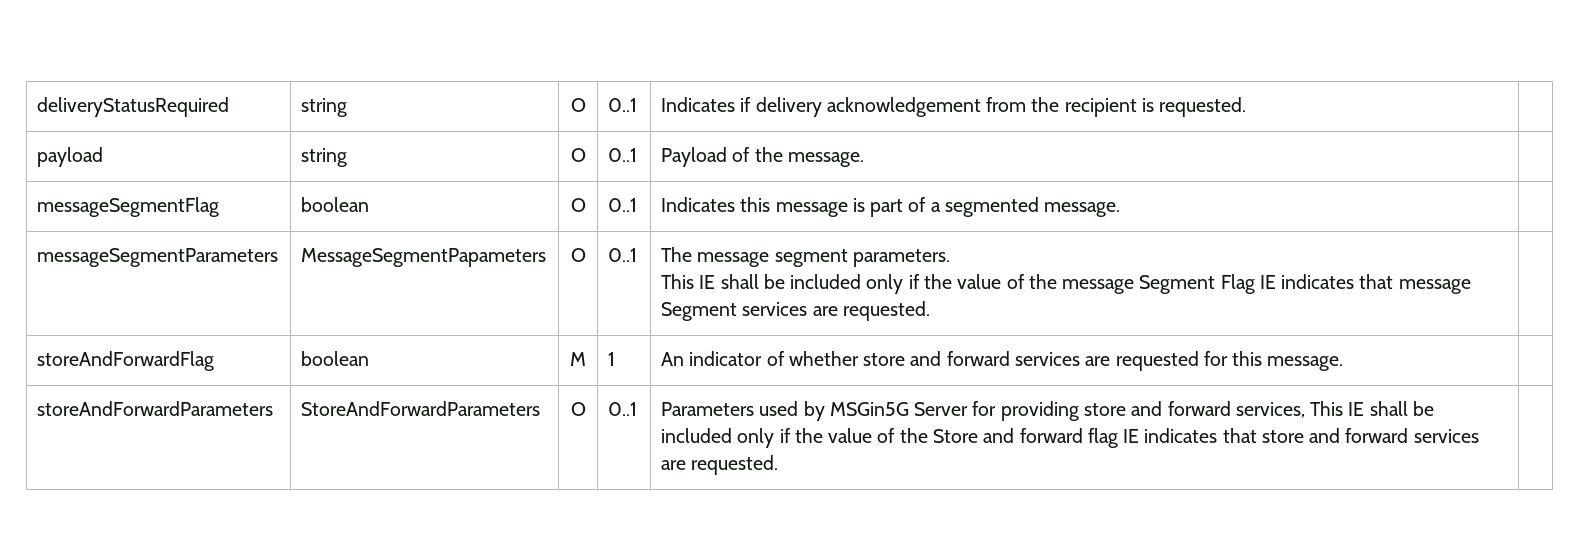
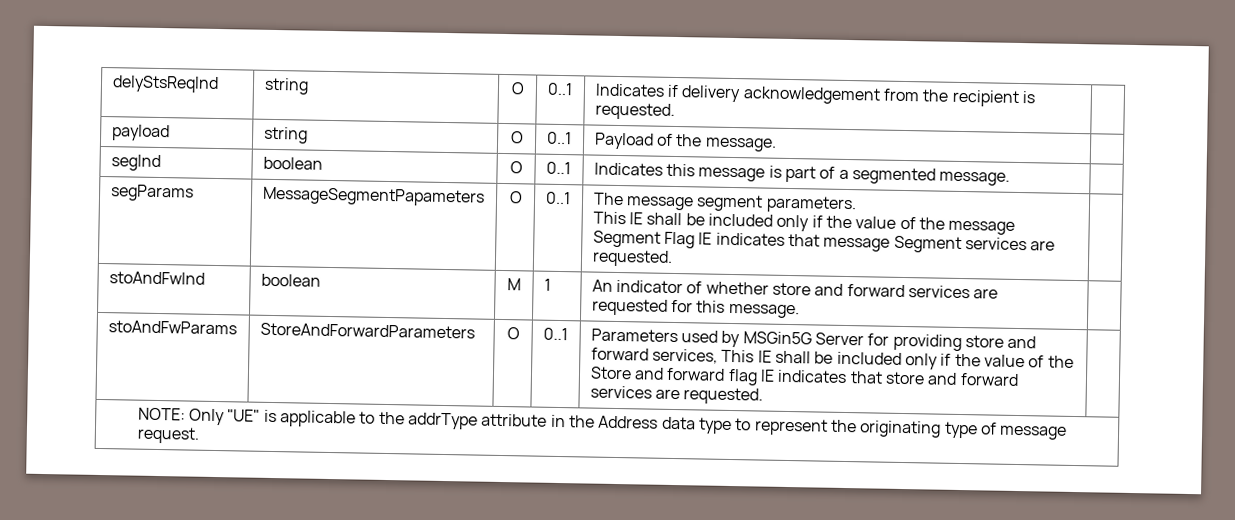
[37,97,230,117] deliveryStatusRequired -> [111,75,219,93] delyStsReqInd
[37,197,220,217] messageSegmentFlag -> [110,154,161,172] segInd
[37,248,279,267] messageSegmentParameters -> [109,184,194,202] segParams
[37,351,215,371] storeAndForwardFlag -> [108,271,205,285] stoAndFwInd
[37,401,274,416] storeAndForwardParameters -> [107,320,237,335] stoAndFwParams
(779, 465) none -> [137,407,1068,440] [136,426,200,444] // NOTE: Only "UE" is applicable to the addrType attribute in the Address data type to represent the originating type of message request.

